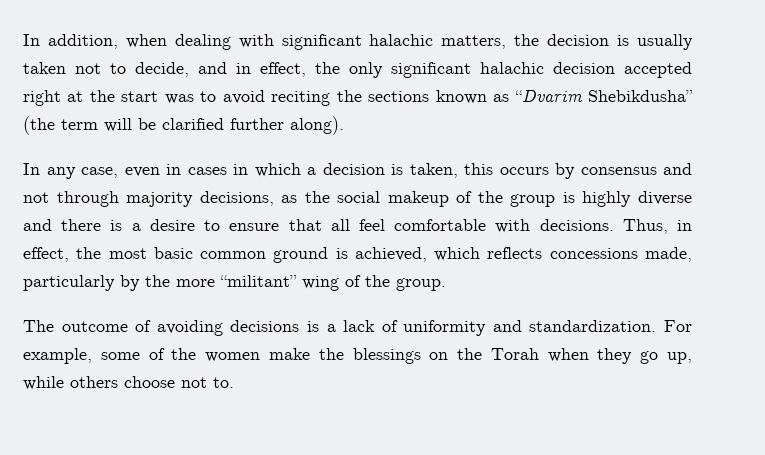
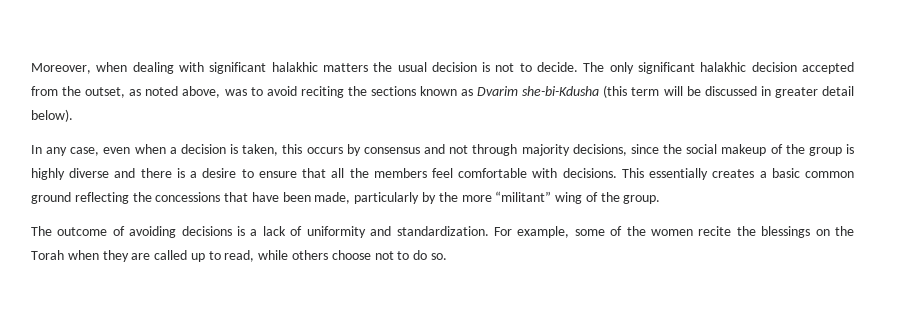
[23,34,118,49] In addition, -> [31,63,91,74] Moreover,
[369,34,693,50] [23,62,340,77] halachic matters, the decision is usually taken not to decide, and in effect, the -> [271,62,605,72] halakhic matters the usual decision is not to decide. The
[480,62,544,74] halachic -> [700,62,747,72] halakhic
[23,90,159,106] right at the start -> [31,86,221,98] from the outset, as noted above,
[514,90,693,102] [23,116,344,135] “Dvarim Shebikdusha” (the term will be clarified further along). -> [477,85,854,98] [31,109,73,122] Dvarim she-bi-Kdusha (this term will be discussed in greater detail below).
[166,163,301,177] in cases in which -> [134,144,166,154] when
[281,195,298,203] as -> [630,144,659,154] since
(350, 225) none -> [349,168,427,178] the members
[622,219,692,234] [23,247,638,263] Thus, in effect, the most basic common ground is achieved, which reflects concessions -> [621,168,855,180] [31,192,311,204] This essentially creates a basic common ground reflecting the concessions that have been
[268,348,310,360] make -> [698,226,732,236] recite
[640,351,693,364] go up, -> [131,250,255,262] are called up to read,
[213,377,234,388] to. -> [397,250,447,260] to do so.

